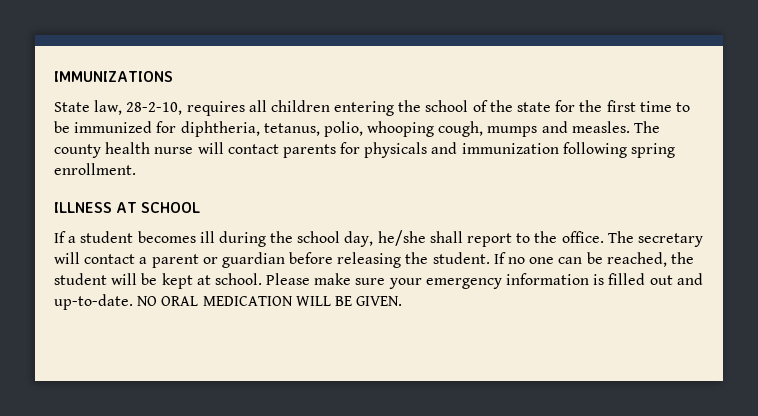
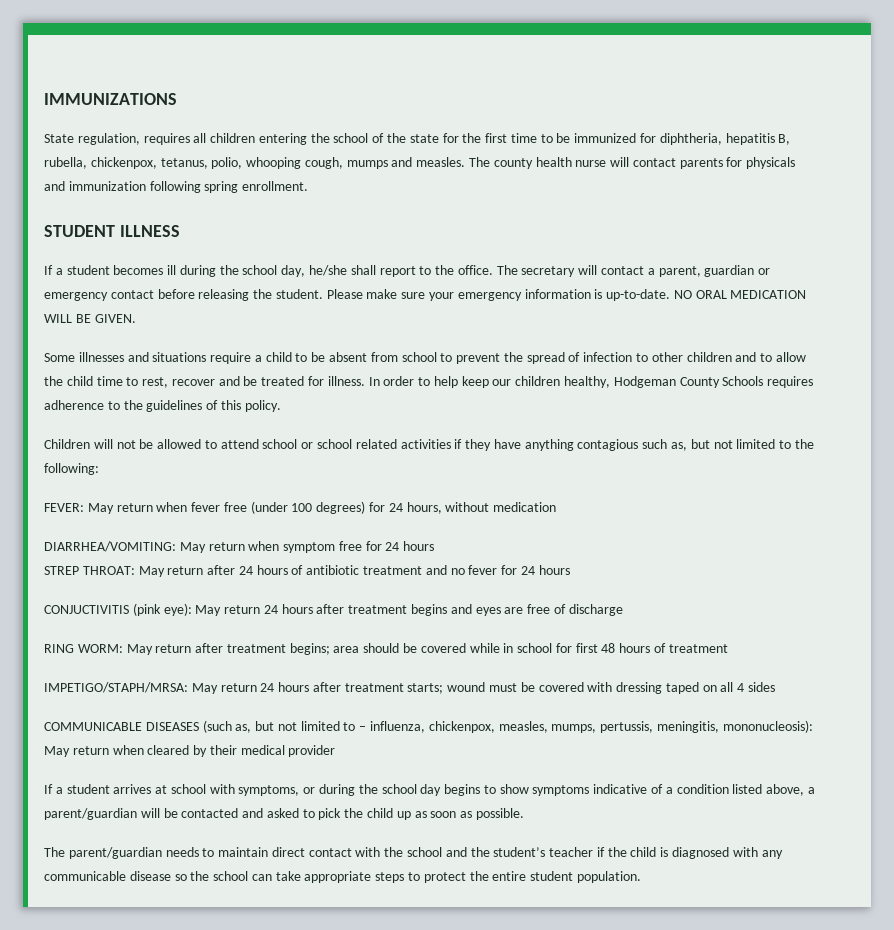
[94,100,183,115] law, 28-2-10, -> [77,133,140,145] regulation,
(260, 129) none -> [725,133,791,145] [44,157,157,169] hepatitis B, rubella, chickenpox,
(136, 169) none -> [44,225,115,237] STUDENT
[116,202,201,213] AT SCHOOL -> (180, 231) none
[151,252,694,268] [54,273,262,289] parent or guardian before releasing the student. If no one can be reached, the student will be kept at school. -> [658,265,771,277] [44,289,323,301] parent, guardian or emergency contact before releasing the student.
[608,273,703,285] filled out and -> (603, 294) none
(403, 301) none -> [44,352,806,364] [44,376,814,388] [44,400,281,412] [44,439,814,451] [44,463,99,475] [44,501,557,514] [44,541,435,553] [44,565,570,577] [44,603,623,616] [44,643,728,655] [44,682,776,694] [44,720,813,733] [44,745,336,757] [44,784,815,796] [44,808,524,820] [44,847,783,859] [44,871,641,883] // Some illnesses and situations require a child to be absent from school to prevent the spread of infection to other children and to allow the child time to rest, recover and be treated for illness. In order to help keep our children healthy, Hodgeman County Schools requires adherence to the guidelines of this policy. // Children will not be allowed to attend school or school related activities if they have anything contagious such as, but not limited to the following: // FEVER: May return when fever free (under 100 degrees) for 24 hours, without medication // DIARRHEA/VOMITING: May return when symptom free for 24 hours // STREP THROAT: May return after 24 hours of antibiotic treatment and no fever for 24 hours // CONJUCTIVITIS (pink eye): May return 24 hours after treatment begins and eyes are free of discharge // RING WORM: May return after treatment begins; area should be covered while in school for first 48 hours of treatment // IMPETIGO/STAPH/MRSA: May return 24 hours after treatment starts; wound must be covered with dressing taped on all 4 sides // COMMUNICABLE DISEASES (such as, but not limited to – influenza, chickenpox, measles, mumps, pertussis, meningitis, mononucleosis): May return when cleared by their medical provider // If a student arrives at school with symptoms, or during the school day begins to show symptoms indicative of a condition listed above, a parent/guardian will be contacted and asked to pick the child up as soon as possible. // The parent/guardian needs to maintain direct contact with the school and the student’s teacher if the child is diagnosed with any communicable disease so the school can take appropriate steps to protect the entire student population.

